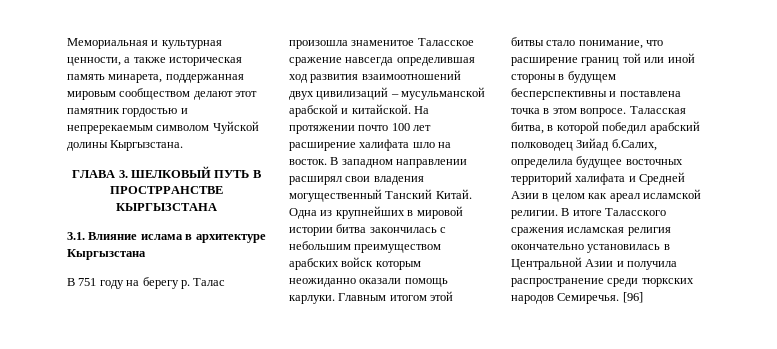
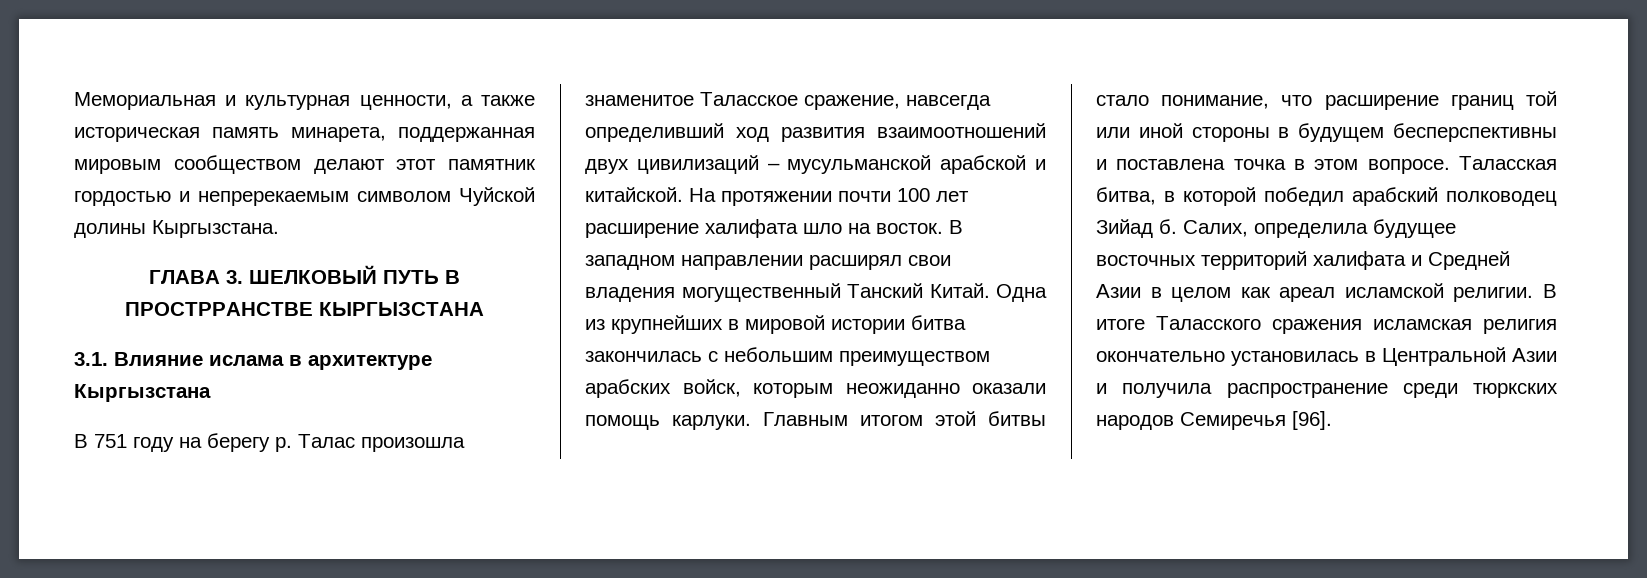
[289,57,475,66] сражение навсегда определившая -> [804,95,991,110] [585,123,724,142] сражение, навсегда определивший
[358,125,389,131] почто -> [838,191,891,202] почти
[341,257,374,267] войск -> [682,379,741,397] войск,
[611,139,657,151] б.Салих, -> [1159,219,1248,237] б. Салих,
[557,292,643,304] Семиречья. [96] -> [1180,411,1332,430] Семиречья [96].

